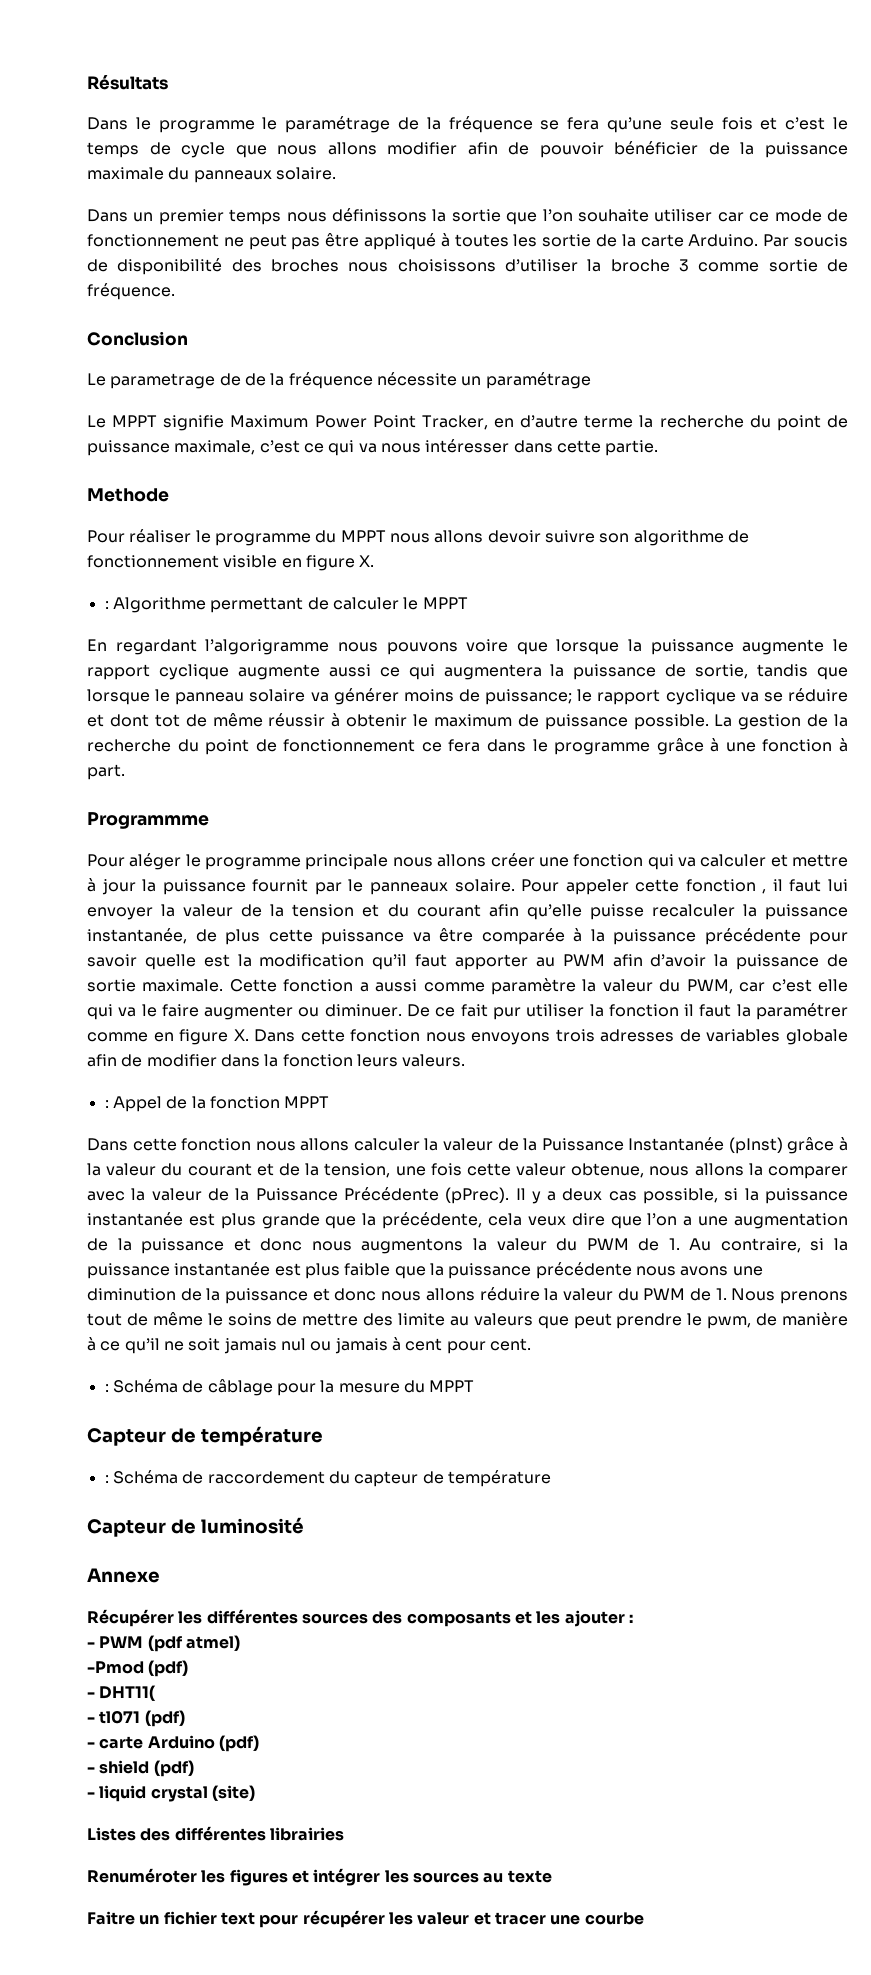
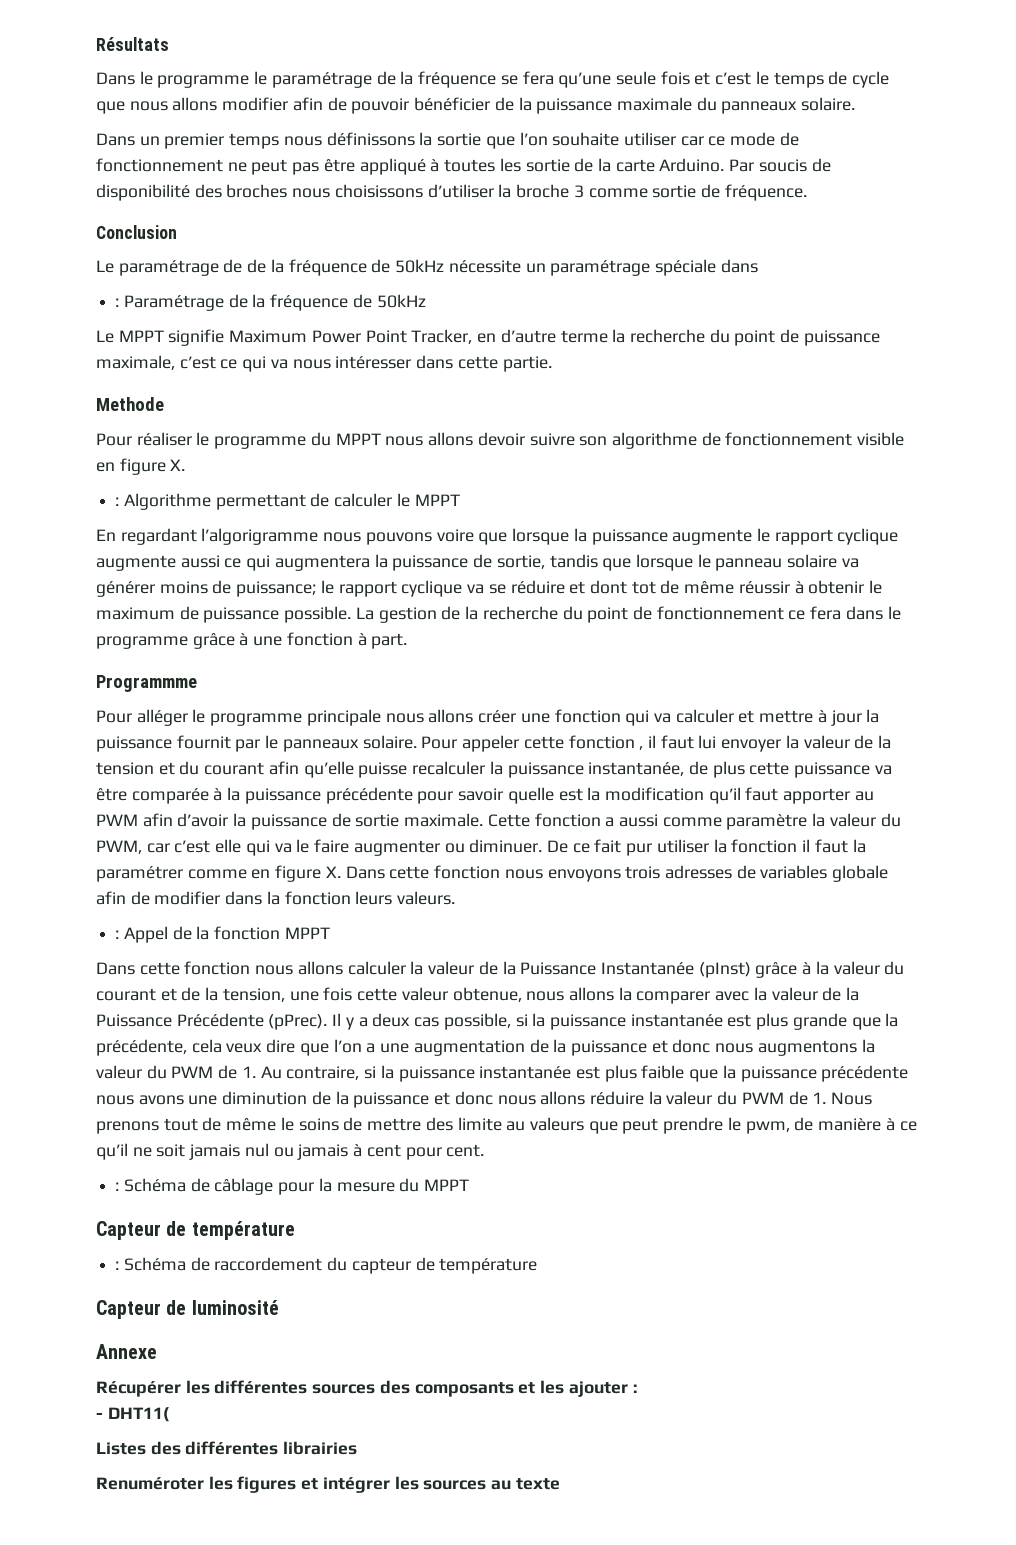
[110,373,216,389] parametrage -> [118,260,219,276] paramétrage
(373, 380) none -> [371,259,445,273] de 50kHz
(591, 380) none -> [654,259,758,276] [115,294,426,311] spéciale dans // : Paramétrage de la fréquence de 50kHz
[129,853,182,870] aléger -> [136,709,188,726] alléger
[99,1635,240,1652] [87,1660,189,1677] [87,1685,157,1701] [87,1710,185,1727] [87,1735,259,1752] [87,1760,194,1777] [87,1785,255,1802] PWM (pdf atmel) // -Pmod (pdf) // - DHT11( // - tl071 (pdf) // - carte Arduino (pdf) // - shield (pdf) // - liquid crystal (site) -> [107,1407,169,1422] DHT11(
[87,1910,644,1928] // Faitre un fichier text pour récupérer les valeur et tracer une courbe -> (560, 1484) none

